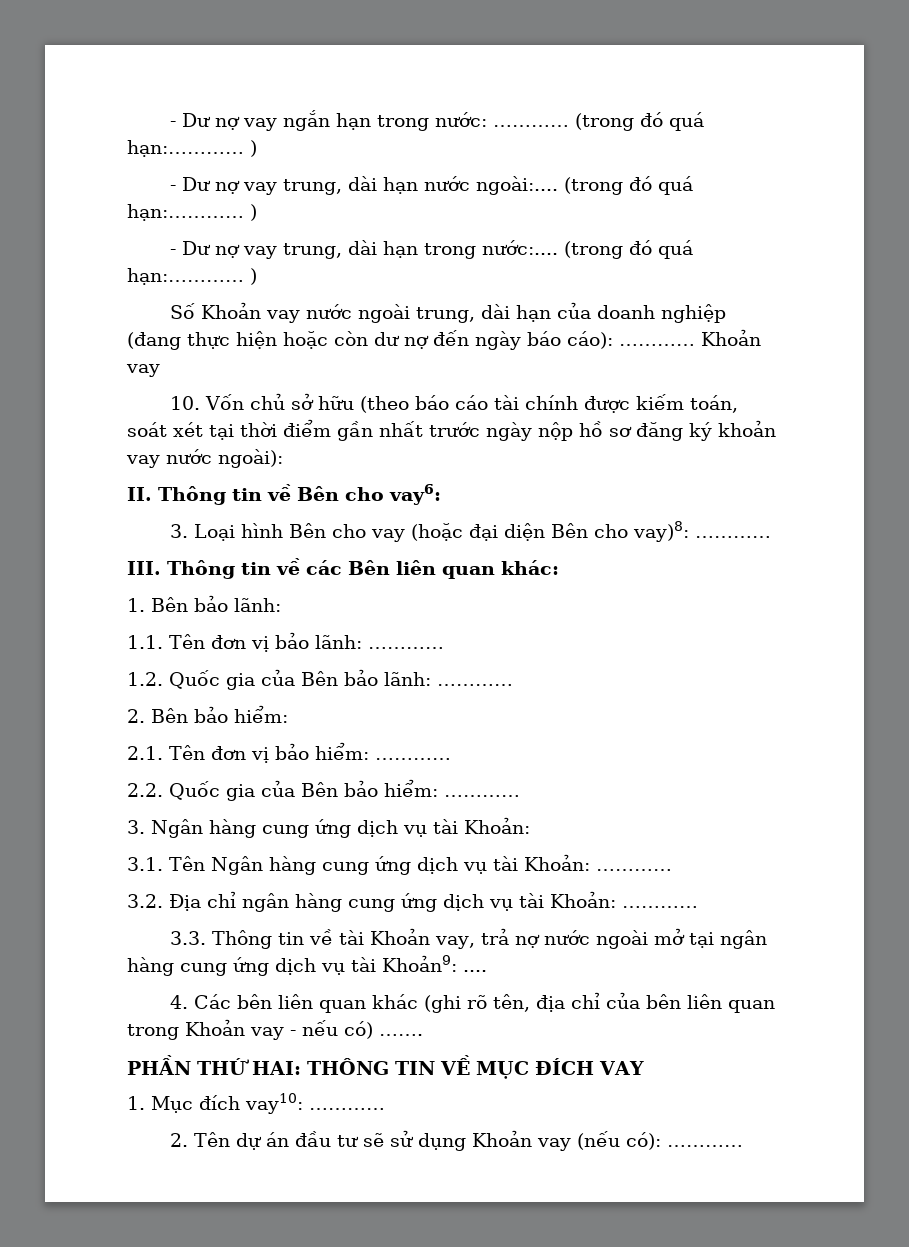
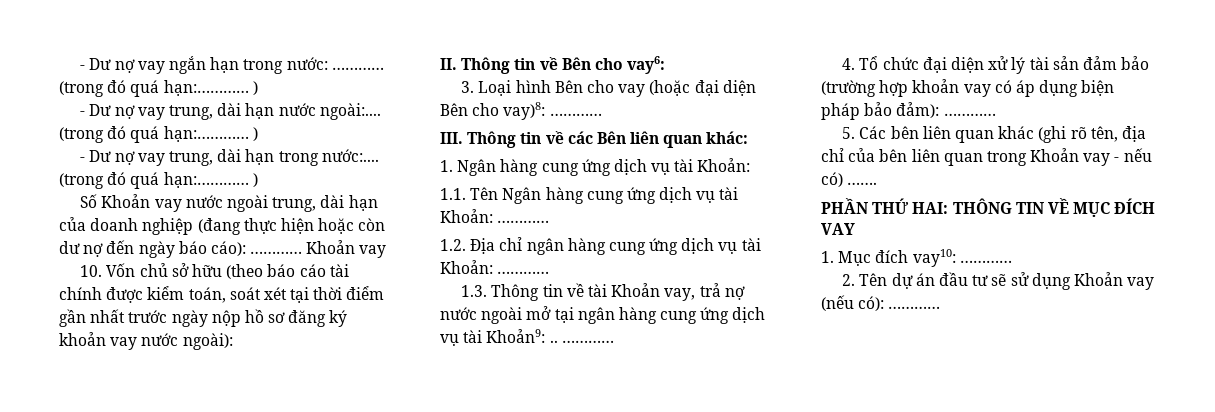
[636,394,685,410] kiếm -> [147,286,185,300] kiểm
[151,595,281,612] [127,632,444,652] [127,669,513,690] [127,705,288,723] [127,742,451,763] [127,779,520,801] [127,820,145,834] Bên bảo lãnh: // 1.1. Tên đơn vị bảo lãnh: ………… // 1.2. Quốc gia của Bên bảo lãnh: ………… // 2. Bên bảo hiểm: // 2.1. Tên đơn vị bảo hiểm: ………… // 2.2. Quốc gia của Bên bảo hiểm: ………… // 3. -> (453, 166) none
[127,857,163,871] 3.1. -> [440,188,466,200] 1.1.
[127,894,163,908] 3.2. -> [440,239,466,251] 1.2.
[170,931,207,945] 3.3. -> [461,285,488,297] 1.3.
[463,970,487,972] .... -> [549,340,614,343] .. …………
(189, 1002) none -> [859,56,1150,74] [821,79,1115,97] [821,102,996,120] [842,127,856,139] Tổ chức đại diện xử lý tài sản đảm bảo (trường hợp khoản vay có áp dụng biện pháp bảo đảm): ………… // 5.

